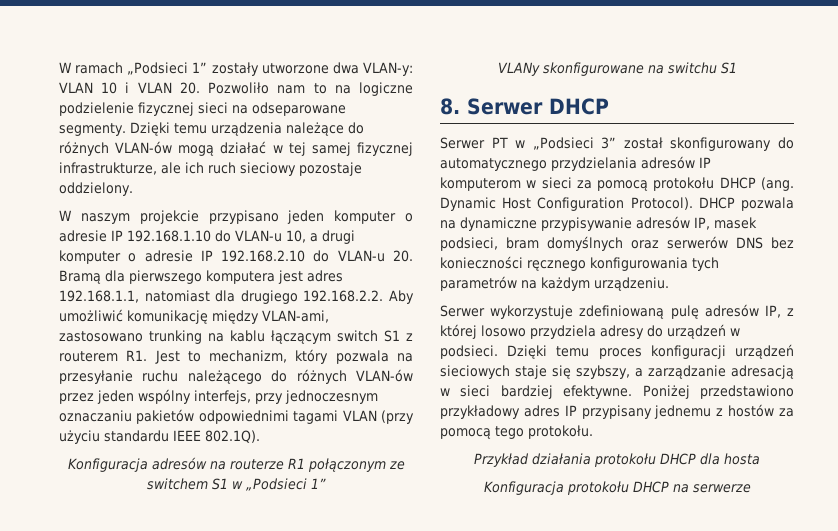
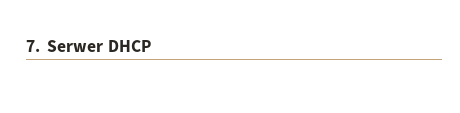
[59,62,414,76] [59,82,413,96] [59,102,346,116] [59,122,364,136] [59,141,413,156] [59,162,362,176] [59,182,133,196] [59,210,413,224] [59,230,355,244] [59,250,413,264] [59,270,343,284] [59,290,414,304] [59,309,329,324] [59,330,413,344] [59,349,413,364] [59,369,413,384] [59,389,378,404] [59,409,414,424] [59,430,260,444] [67,457,405,472] [146,478,326,491] [497,62,737,76] [440,98,609,115] [440,137,794,151] [440,156,711,171] [440,177,794,191] [440,197,794,211] [440,216,757,231] [440,236,794,251] [440,256,719,271] [440,276,669,291] [440,304,794,319] [440,324,740,339] [440,344,794,359] [440,365,794,379] [440,385,794,399] [440,404,794,419] [440,425,593,439] [474,453,760,467] [483,481,751,495] W ramach „Podsieci 1” zostały utworzone dwa VLAN-y: VLAN 10 i VLAN 20. Pozwoliło nam to na logiczne podzielenie fizycznej sieci na odseparowane segmenty. Dzięki temu urządzenia należące do różnych VLAN-ów mogą działać w tej samej fizycznej infrastrukturze, ale ich ruch sieciowy pozostaje oddzielony. // W naszym projekcie przypisano jeden komputer o adresie IP 192.168.1.10 do VLAN-u 10, a drugi komputer o adresie IP 192.168.2.10 do VLAN-u 20. Bramą dla pierwszego komputera jest adres 192.168.1.1, natomiast dla drugiego 192.168.2.2. Aby umożliwić komunikację między VLAN-ami, zastosowano trunking na kablu łączącym switch S1 z routerem R1. Jest to mechanizm, który pozwala na przesyłanie ruchu należącego do różnych VLAN-ów przez jeden wspólny interfejs, przy jednoczesnym oznaczaniu pakietów odpowiednimi tagami VLAN (przy użyciu standardu IEEE 802.1Q). // Konfiguracja adresów na routerze R1 połączonym ze switchem S1 w „Podsieci 1” // VLANy skonfigurowane na switchu S1 // 8. Serwer DHCP // Serwer PT w „Podsieci 3” został skonfigurowany do automatycznego przydzielania adresów IP komputerom w sieci za pomocą protokołu DHCP (ang. Dynamic Host Configuration Protocol). DHCP pozwala na dynamiczne przypisywanie adresów IP, masek podsieci, bram domyślnych oraz serwerów DNS bez konieczności ręcznego konfigurowania tych parametrów na każdym urządzeniu. // Serwer wykorzystuje zdefiniowaną pulę adresów IP, z której losowo przydziela adresy do urządzeń w podsieci. Dzięki temu proces konfiguracji urządzeń sieciowych staje się szybszy, a zarządzanie adresacją w sieci bardziej efektywne. Poniżej przedstawiono przykładowy adres IP przypisany jednemu z hostów za pomocą tego protokołu. // Przykład działania protokołu DHCP dla hosta // Konfiguracja protokołu DHCP na serwerze -> [26,40,151,52] 7. Serwer DHCP

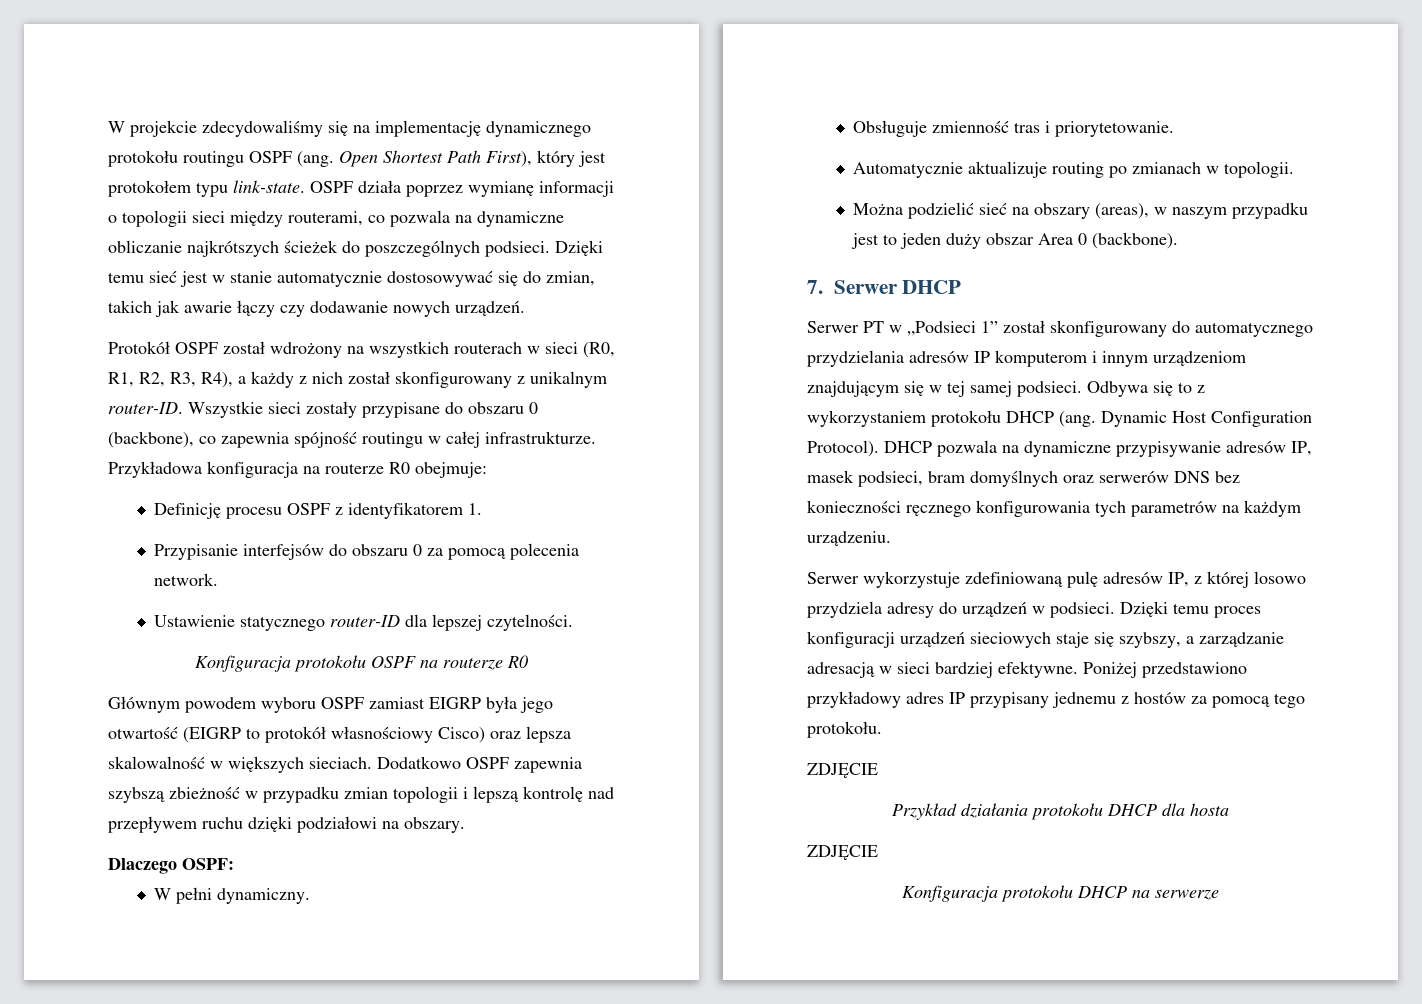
[26,40,151,52] 7. Serwer DHCP -> [108,120,591,137] [108,150,606,167] [108,180,614,197] [108,210,564,227] [108,240,603,257] [108,271,595,287] [108,300,525,317] [108,341,615,358] [108,371,607,388] [108,401,538,418] [108,431,596,448] [108,461,487,478] [154,502,483,519] [154,543,580,560] [154,573,219,586] [154,614,574,631] [195,655,528,672] [108,696,553,713] [108,726,571,743] [108,756,582,773] [108,786,614,803] [108,816,465,833] [108,858,234,874] [154,887,311,904] [853,120,1175,137] [853,161,1295,178] [853,202,1309,219] [851,232,1179,249] [807,280,962,294] [807,320,1313,337] [807,350,1246,367] [807,381,1205,397] [807,410,1312,427] [807,440,1312,457] [807,470,1240,487] [807,500,1301,517] [807,531,891,546] [807,571,1306,588] [807,601,1261,618] [807,631,1284,648] [807,661,1247,678] [807,691,1305,708] [807,721,882,738] [807,763,878,778] [892,803,1229,820] [807,845,878,860] [902,885,1219,902] W projekcie zdecydowaliśmy się na implementację dynamicznego protokołu routingu OSPF (ang. Open Shortest Path First), który jest protokołem typu link-state. OSPF działa poprzez wymianę informacji o topologii sieci między routerami, co pozwala na dynamiczne obliczanie najkrótszych ścieżek do poszczególnych podsieci. Dzięki temu sieć jest w stanie automatycznie dostosowywać się do zmian, takich jak awarie łączy czy dodawanie nowych urządzeń. // Protokół OSPF został wdrożony na wszystkich routerach w sieci (R0, R1, R2, R3, R4), a każdy z nich został skonfigurowany z unikalnym router-ID. Wszystkie sieci zostały przypisane do obszaru 0 (backbone), co zapewnia spójność routingu w całej infrastrukturze. Przykładowa konfiguracja na routerze R0 obejmuje: // Definicję procesu OSPF z identyfikatorem 1. // Przypisanie interfejsów do obszaru 0 za pomocą polecenia network. // Ustawienie statycznego router-ID dla lepszej czytelności. // Konfiguracja protokołu OSPF na routerze R0 // Głównym powodem wyboru OSPF zamiast EIGRP była jego otwartość (EIGRP to protokół własnościowy Cisco) oraz lepsza skalowalność w większych sieciach. Dodatkowo OSPF zapewnia szybszą zbieżność w przypadku zmian topologii i lepszą kontrolę nad przepływem ruchu dzięki podziałowi na obszary. // Dlaczego OSPF: // W pełni dynamiczny. // Obsługuje zmienność tras i priorytetowanie. // Automatycznie aktualizuje routing po zmianach w topologii. // Można podzielić sieć na obszary (areas), w naszym przypadku jest to jeden duży obszar Area 0 (backbone). // 7. Serwer DHCP // Serwer PT w „Podsieci 1” został skonfigurowany do automatycznego przydzielania adresów IP komputerom i innym urządzeniom znajdującym się w tej samej podsieci. Odbywa się to z wykorzystaniem protokołu DHCP (ang. Dynamic Host Configuration Protocol). DHCP pozwala na dynamiczne przypisywanie adresów IP, masek podsieci, bram domyślnych oraz serwerów DNS bez konieczności ręcznego konfigurowania tych parametrów na każdym urządzeniu. // Serwer wykorzystuje zdefiniowaną pulę adresów IP, z której losowo przydziela adresy do urządzeń w podsieci. Dzięki temu proces konfiguracji urządzeń sieciowych staje się szybszy, a zarządzanie adresacją w sieci bardziej efektywne. Poniżej przedstawiono przykładowy adres IP przypisany jednemu z hostów za pomocą tego protokołu. // ZDJĘCIE // Przykład działania protokołu DHCP dla hosta // ZDJĘCIE // Konfiguracja protokołu DHCP na serwerze

